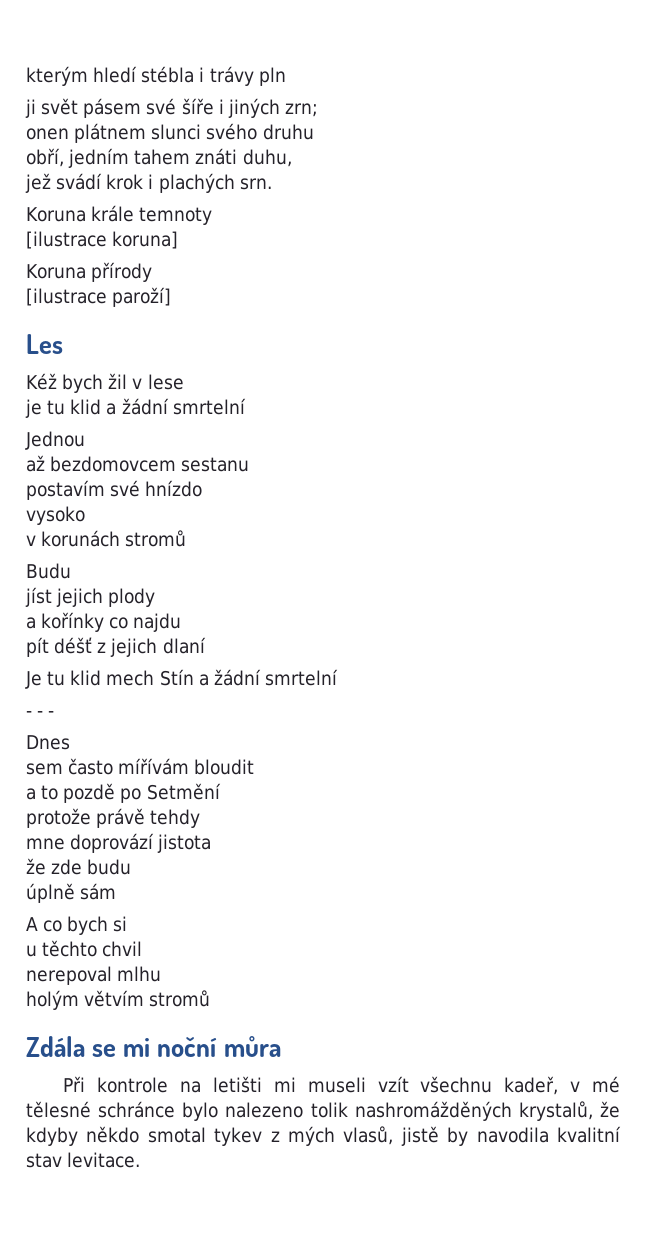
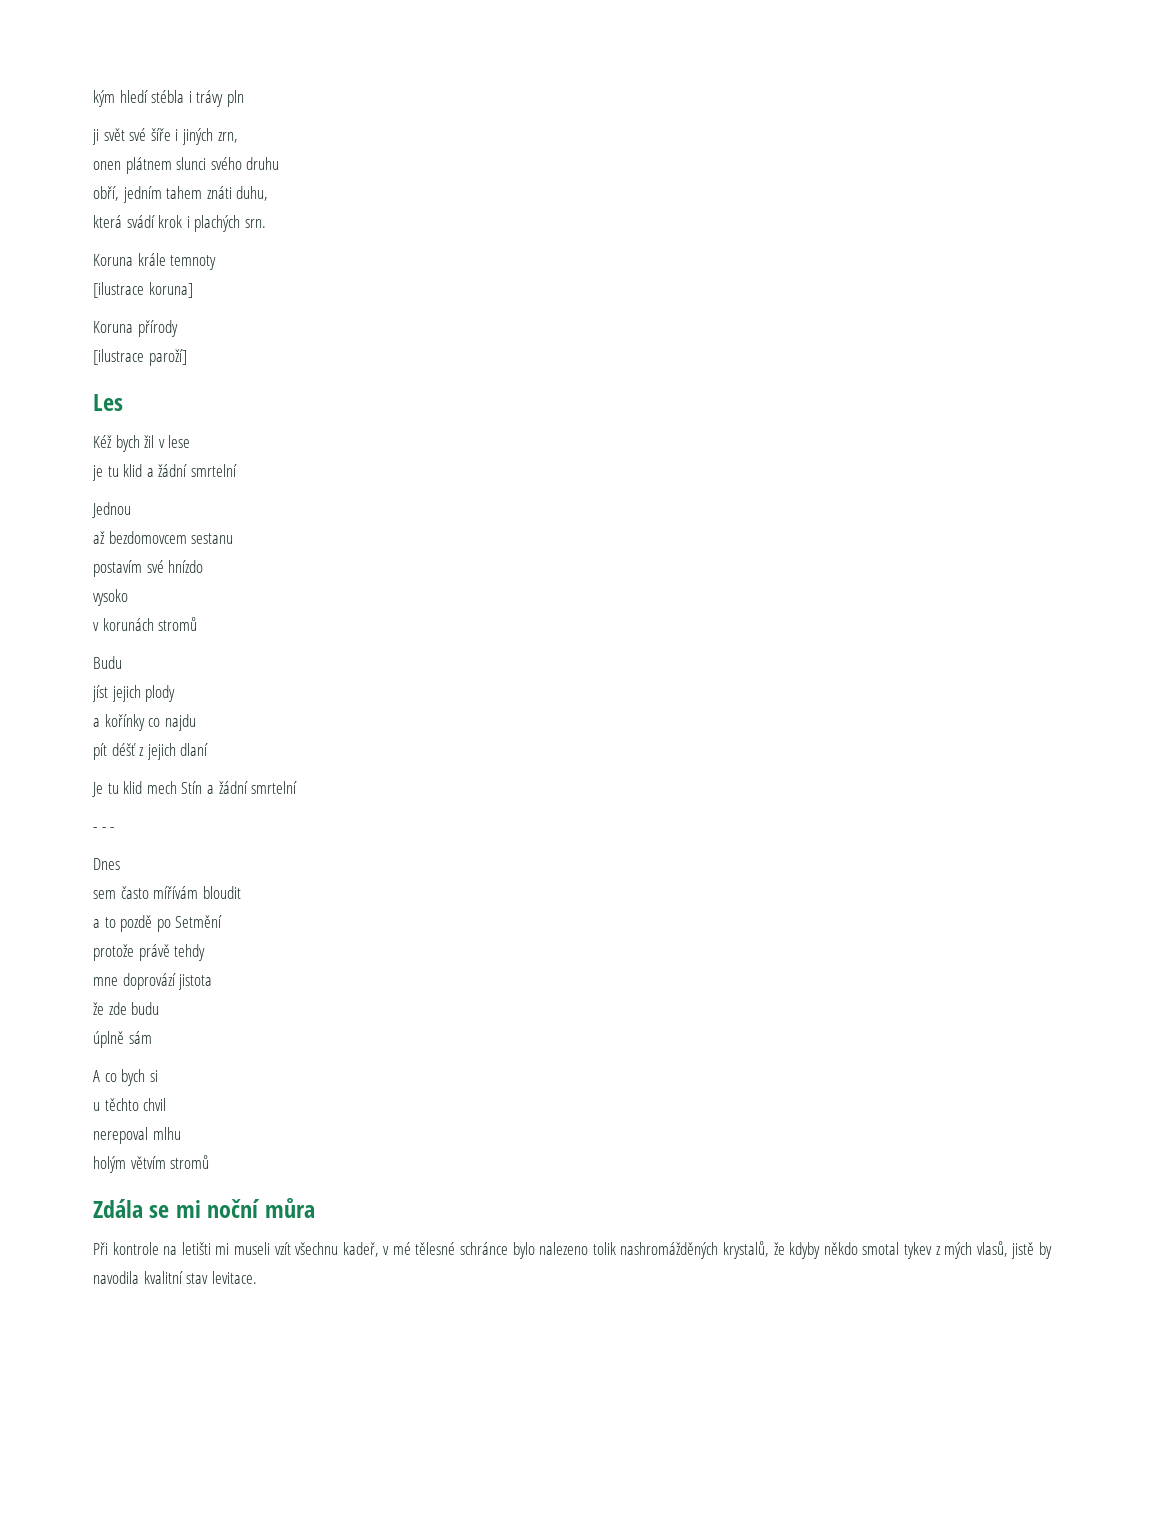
[26,66,88,86] kterým -> [93,90,115,107] kým
[83,98,142,118] pásem -> (125, 134) none
[284,103,318,117] zrn; -> [217,132,238,143] zrn,
[25,173,51,193] jež -> [93,215,122,228] která

